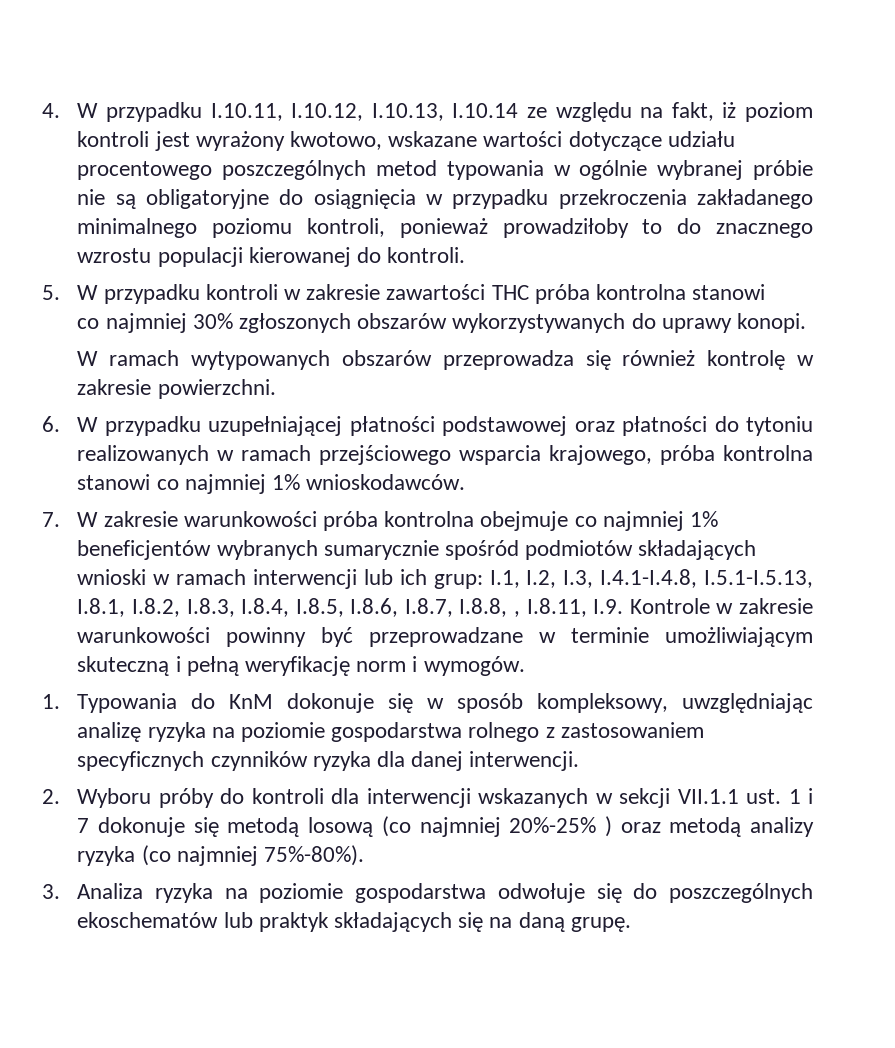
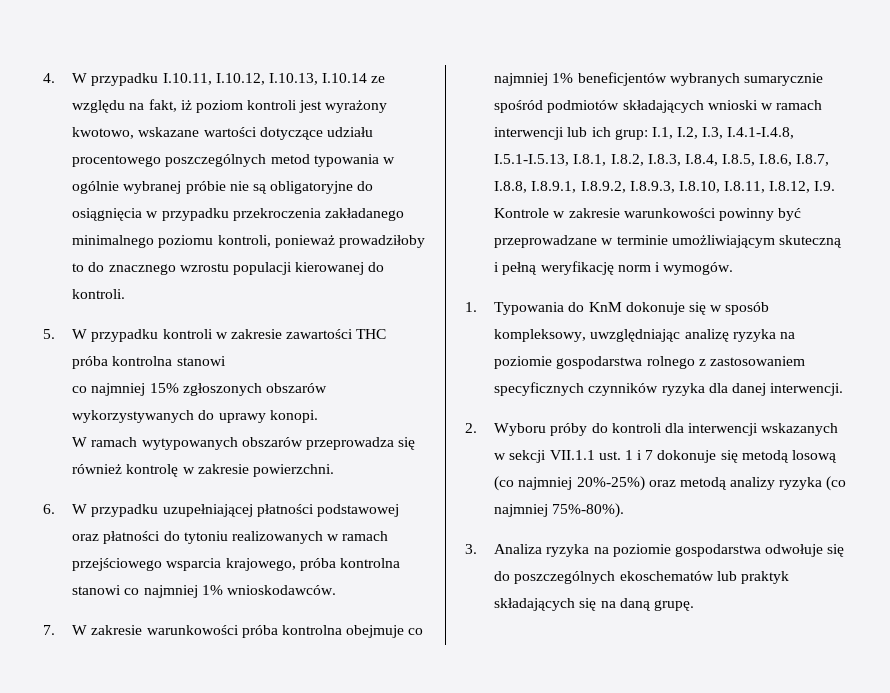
[192,313,233,329] 30% -> [149,383,179,393] 15%
[514,598,587,617] , I.8.11, -> [531,181,811,193] I.8.9.1, I.8.9.2, I.8.9.3, I.8.10, I.8.11, I.8.12,
[509,816,612,837] 20%-25% ) -> [576,476,645,491] 20%-25%)

